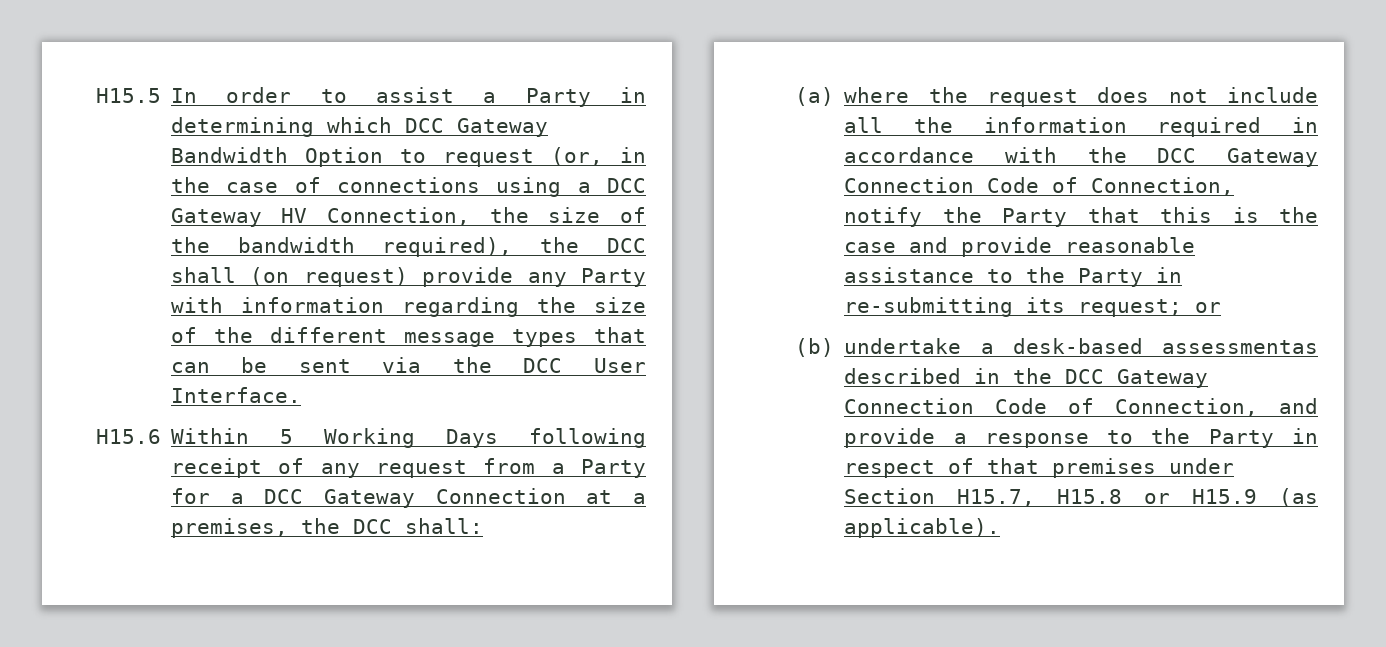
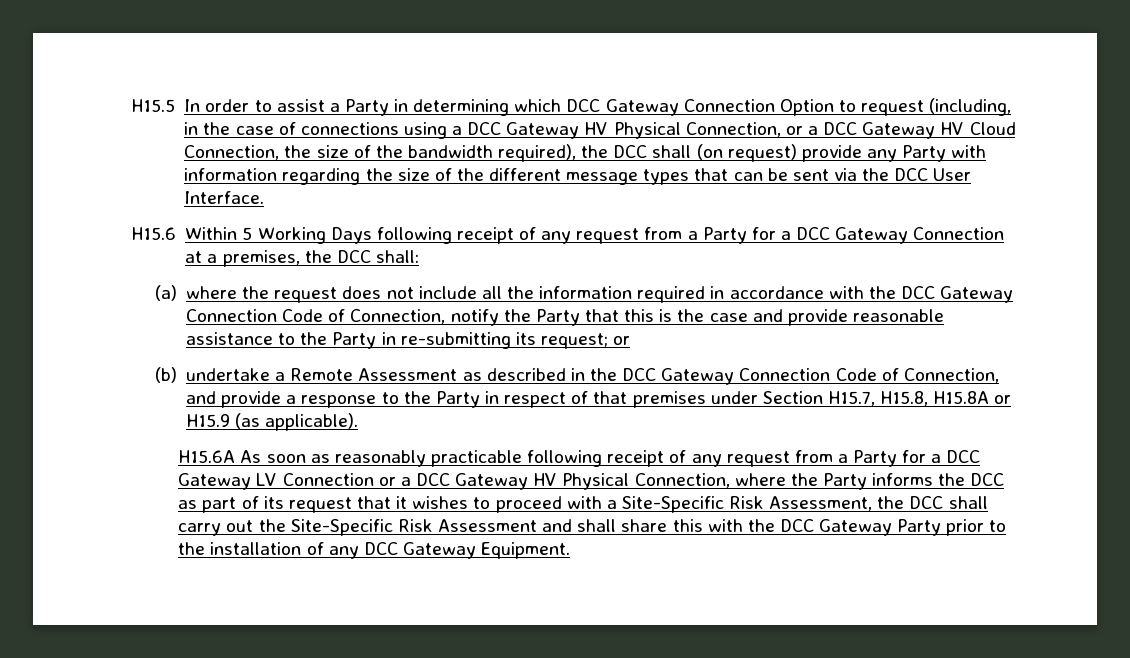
[170,147,288,163] Bandwidth -> [683,99,775,112] Connection
[550,147,603,166] (or, -> [929,98,1012,116] (including,
(308, 215) none -> [613,122,1016,139] Physical Connection, or a DCC Gateway HV Cloud
[1012,338,1318,354] desk-based assessmentas -> [290,368,482,381] Remote Assessment as
[1057,489,1123,504] H15.8 -> [880,391,990,406] H15.8, H15.8A
(1001, 528) none -> [178,450,981,467] [178,473,1005,490] [178,496,988,513] [178,519,1007,536] [178,542,571,559] // H15.6A As soon as reasonably practicable following receipt of any request from a Party for a DCC Gateway LV Connection or a DCC Gateway HV Physical Connection, where the Party informs the DCC as part of its request that it wishes to proceed with a Site-Specific Risk Assessment, the DCC shall carry out the Site-Specific Risk Assessment and shall share this with the DCC Gateway Party prior to the installation of any DCC Gateway Equipment.

